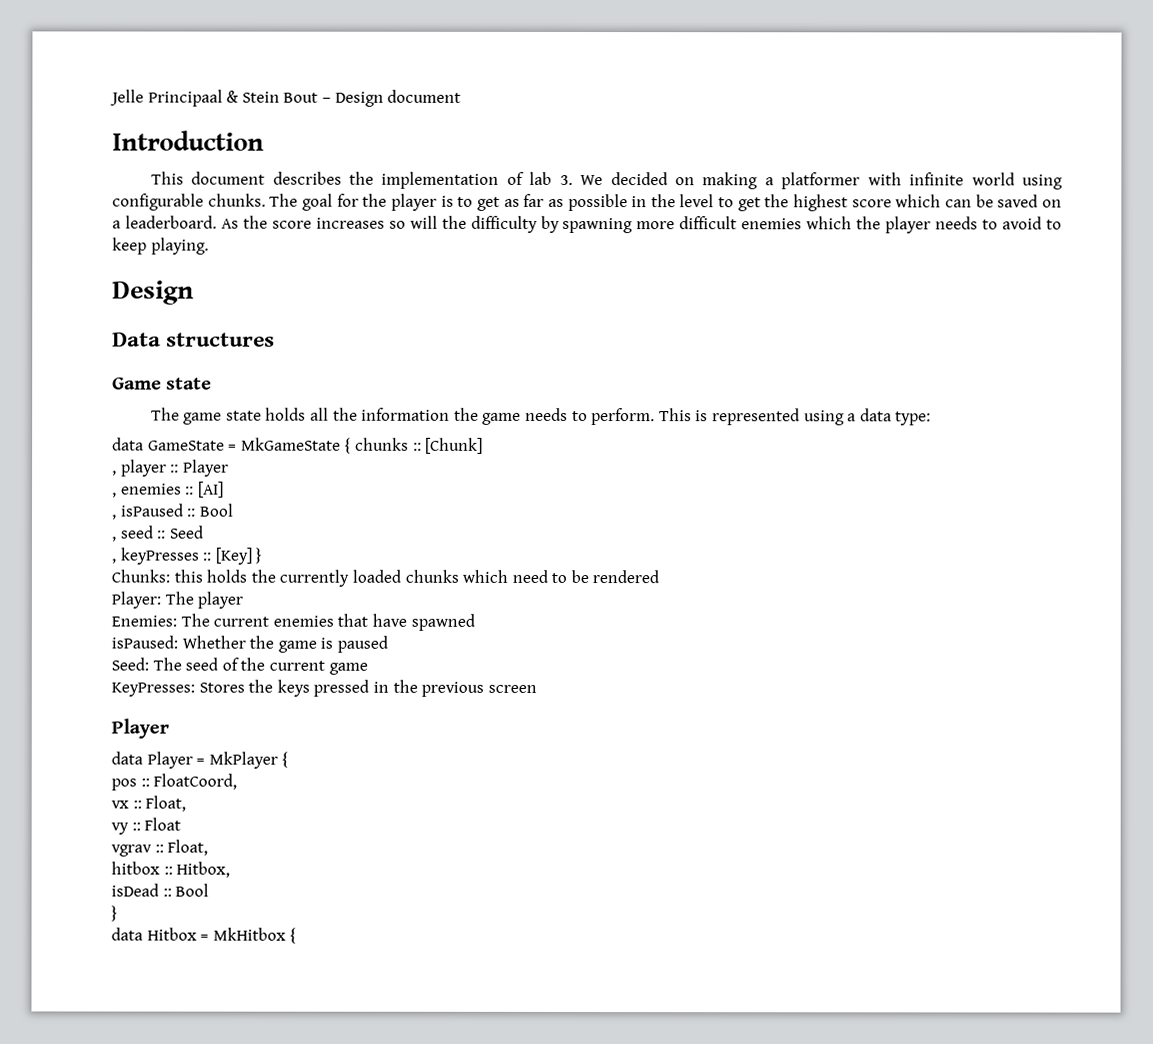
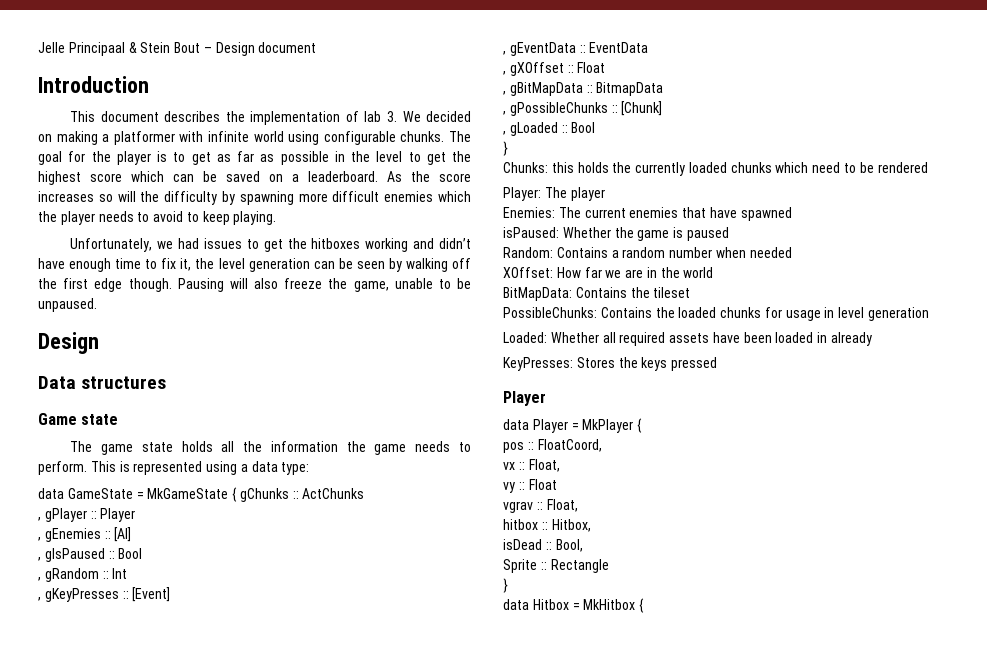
(209, 246) none -> [70,238,471,252] [38,258,471,272] [38,278,472,292] [38,298,97,312] // Unfortunately, we had issues to get the hitboxes working and didn’t have enough time to fix it, the level generation can be seen by walking off the first edge though. Pausing will also freeze the game, unable to be unpaused.
[354,437,484,454] [112,459,229,477] [112,481,224,498] [112,503,234,520] [111,525,203,542] [111,547,252,565] chunks :: [Chunk] // , player :: Player // , enemies :: [AI] // , isPaused :: Bool // , seed :: Seed // , keyPresses :: [Key] -> [239,488,365,502] [38,508,136,522] [38,527,132,542] [38,548,143,562] [38,568,128,582] [38,587,171,602] [503,42,649,56] [503,62,606,76] [503,82,664,96] [503,101,663,116] [503,122,596,136] gChunks :: ActChunks // , gPlayer :: Player // , gEnemies :: [AI] // , gIsPaused :: Bool // , gRandom :: Int // , gKeyPresses :: [Event] // , gEventData :: EventData // , gXOffset :: Float // , gBitMapData :: BitmapData // , gPossibleChunks :: [Chunk] // , gLoaded :: Bool //
[111,657,368,675] Seed: The seed of the current game -> [503,247,792,258] [503,267,714,278] [503,287,691,301] [503,307,930,321] [503,332,873,346] Random: Contains a random number when needed // XOffset: How far we are in the world // BitMapData: Contains the tileset // PossibleChunks: Contains the loaded chunks for usage in level generation // Loaded: Whether all required assets have been loaded in already
[372,679,537,697] in the previous screen -> (718, 364) none
[175,883,210,897] Bool -> [555,539,583,552] [503,559,609,573] Bool, // Sprite :: Rectangle

